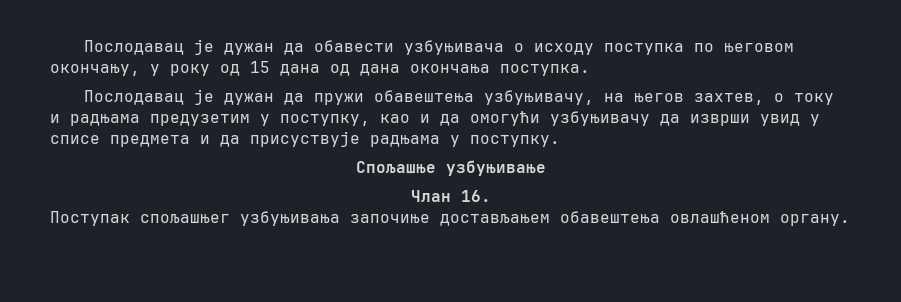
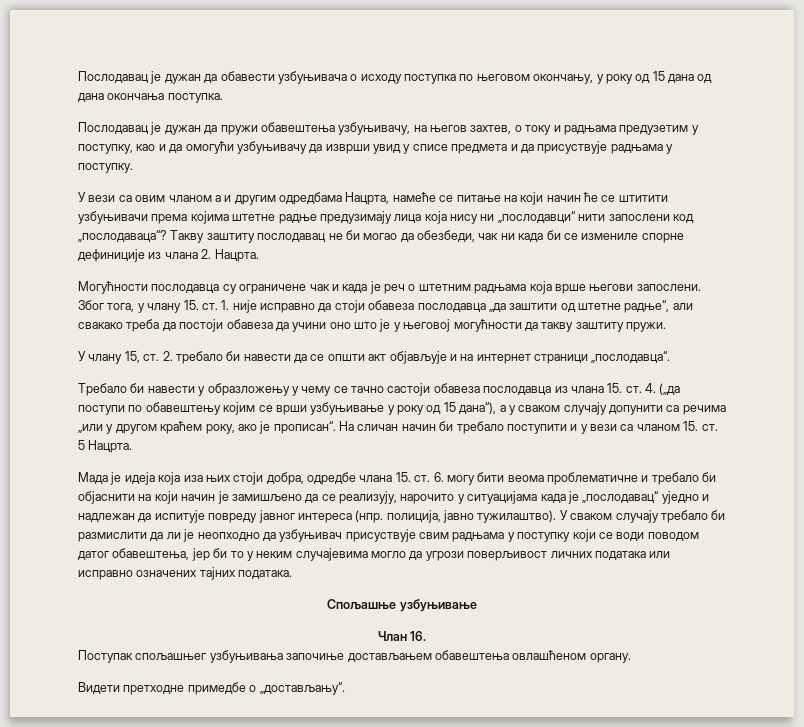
(560, 141) none -> [78,192,668,205] [78,211,694,224] [78,230,684,243] [78,249,259,262] [78,281,701,294] [78,300,693,313] [78,319,666,332] [78,351,671,364] [78,383,681,396] [78,402,726,415] [78,421,718,434] [78,440,133,453] [78,472,717,485] [78,491,709,504] [78,510,726,523] [78,529,699,542] [78,548,671,561] [78,567,293,580] // У вези са овим чланом а и другим одредбама Нацрта, намеће се питање на који начин ће се штитити узбуњивачи према којима штетне радње предузимају лица која нису ни „послодавци“ нити запослени код „послодаваца“? Такву заштиту послодавац не би могао да обезбеди, чак ни када би се измениле спорне дефиниције из члана 2. Нацрта. // Могућности послодавца су ограничене чак и када је реч о штетним радњама која врше његови запослени. Због тога, у члану 15. ст. 1. није исправно да стоји обавеза послодавца „да заштити од штетне радње“, али свакако треба да постоји обавеза да учини оно што је у његовој могућности да такву заштиту пружи. // У члану 15, ст. 2. требало би навести да се општи акт објављује и на интернет страници „послодавца“. // Требало би навести у образложењу у чему се тачно састоји обавеза послодавца из члана 15. ст. 4. („да поступи по обавештењу којим се врши узбуњивање у року од 15 дана“), а у сваком случају допунити са речима „или у другом краћем року, ако је прописан“. На сличан начин би требало поступити и у вези са чланом 15. ст. 5 Нацрта. // Мада је идеја која иза њих стоји добра, одредбе члана 15. ст. 6. могу бити веома проблематичне и требало би објаснити на који начин је замишљено да се реализују, нарочито у ситуацијама када је „послодавац“ уједно и надлежан да испитује повреду јавног интереса (нпр. полиција, јавно тужилаштво). У сваком случају требало би размислити да ли је неопходно да узбуњивач присуствује свим радњама у поступку који се води поводом датог обавештења, јер би то у неким случајевима могло да угрози поверљивост личних података или исправно означених тајних података.
(850, 220) none -> [78,682,345,695] // Видети претходне примедбе о „достављању“.

